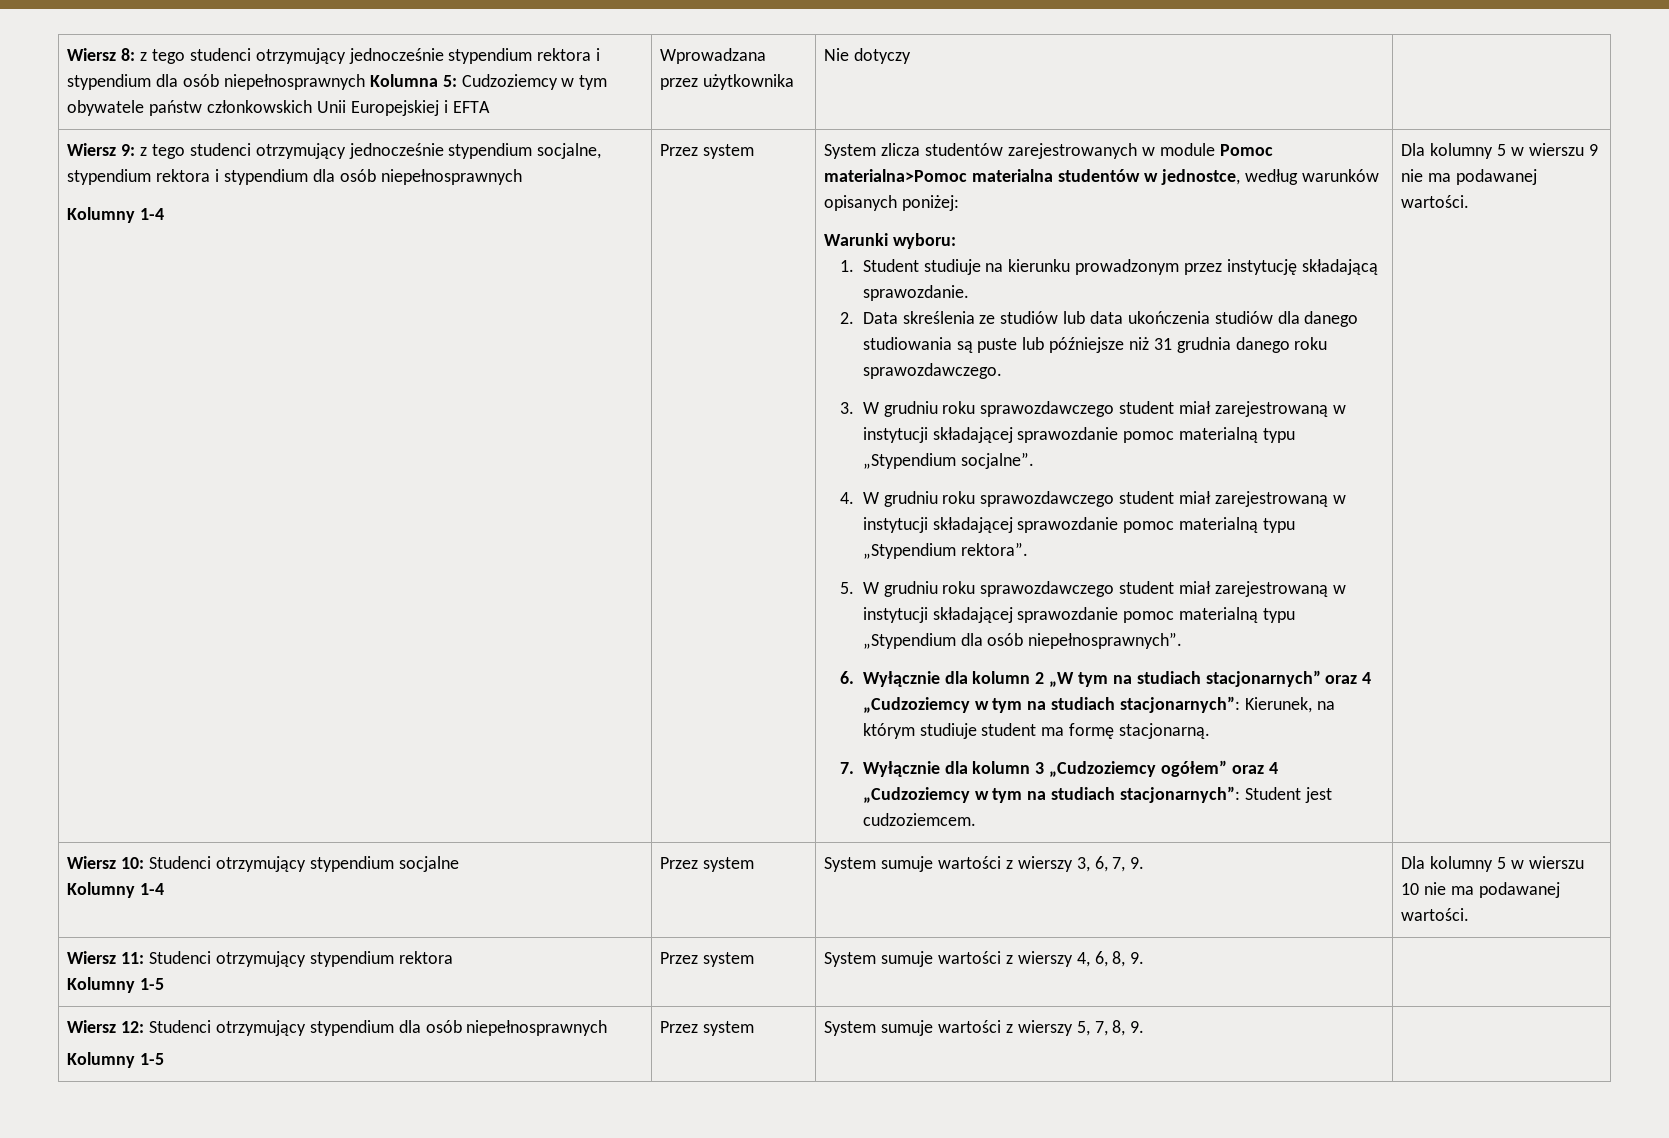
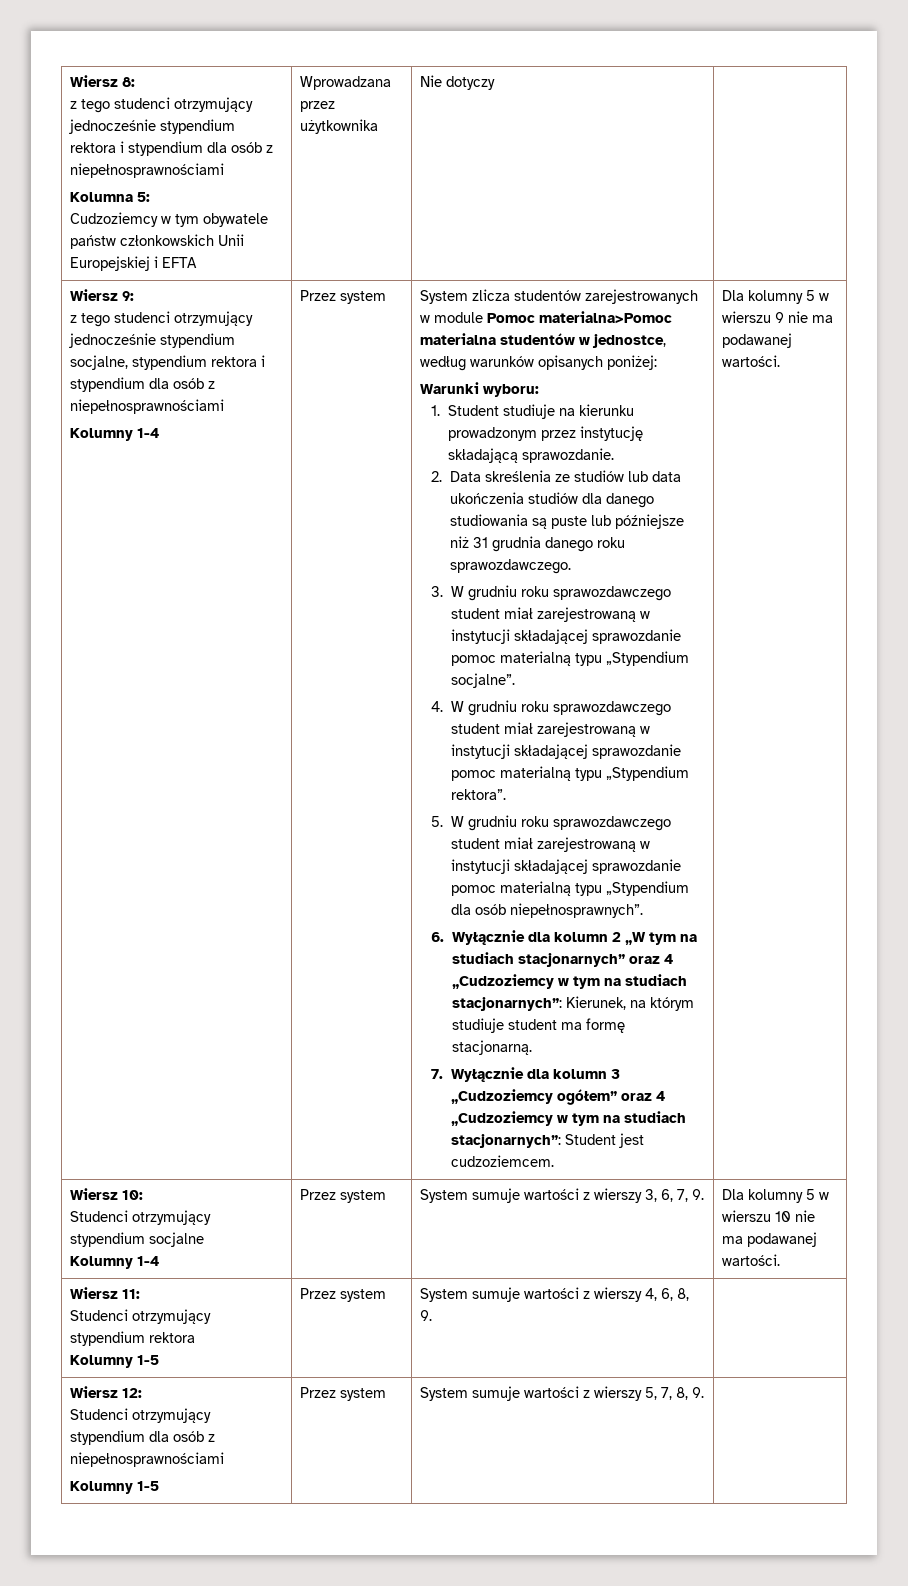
(136, 54) none -> (136, 82) //
[223,74,365,90] niepełnosprawnych -> [266,145,274,153] [70,163,225,178] z niepełnosprawnościami //
(457, 81) none -> (151, 197) //
(136, 150) none -> (135, 296) //
[380,169,522,185] niepełnosprawnych -> [208,381,216,389] [70,399,225,414] z niepełnosprawnościami
(145, 863) none -> (144, 1195) //
(145, 958) none -> (141, 1294) //
(145, 1027) none -> (143, 1393) //
[466,1020,608,1036] niepełnosprawnych -> [208,1434,216,1442] [70,1452,225,1467] z niepełnosprawnościami

